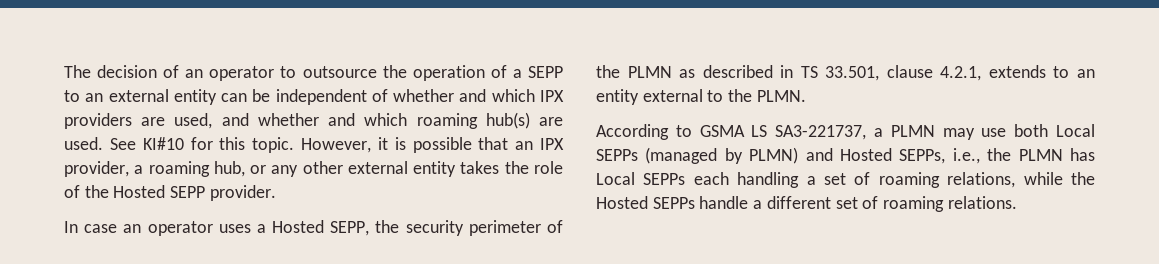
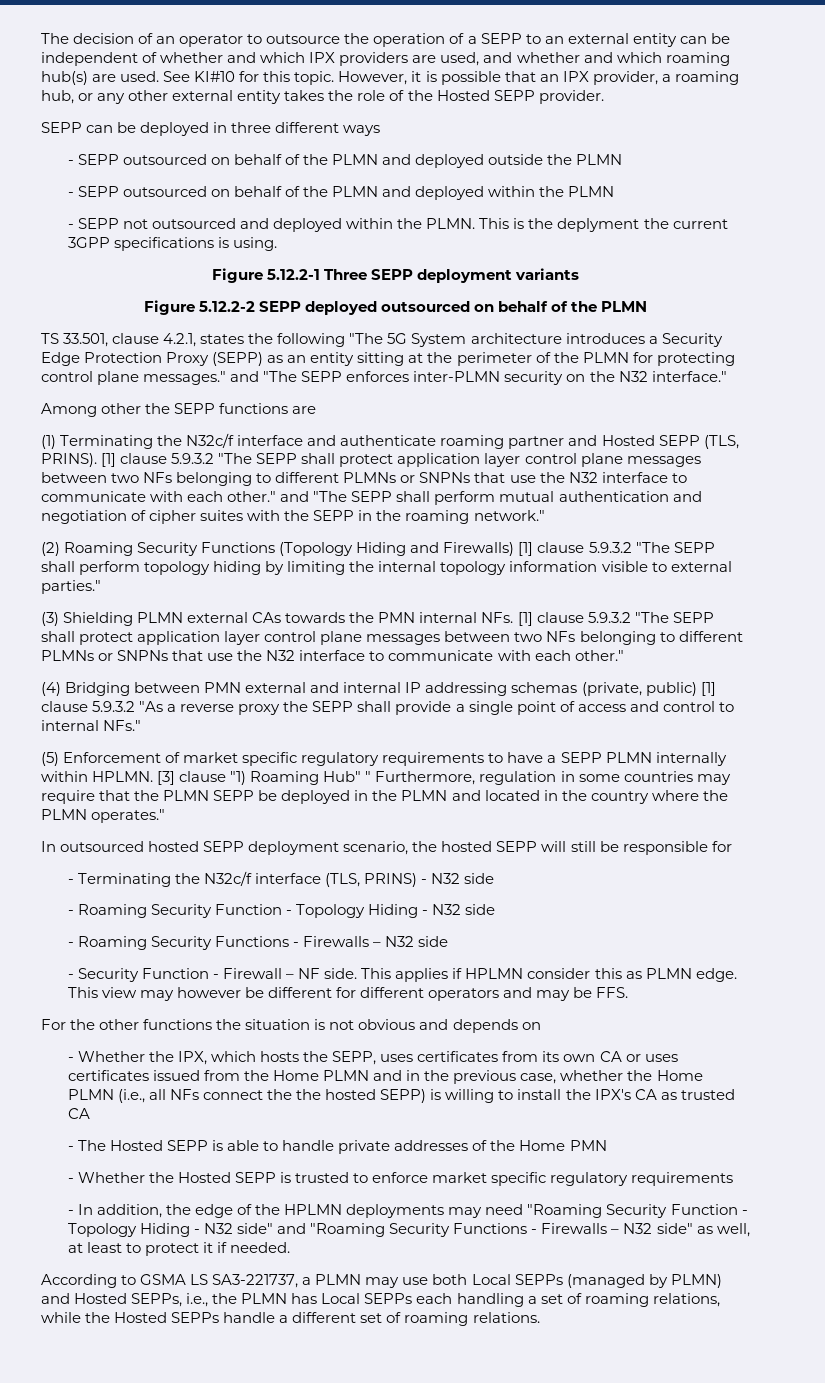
[64,220,563,236] [596,65,1095,81] [596,89,806,105] In case an operator uses a Hosted SEPP, the security perimeter of the PLMN as described in TS 33.501, clause 4.2.1, extends to an entity external to the PLMN. -> [41,122,381,136] [67,154,623,168] [67,186,615,200] [67,218,728,232] [67,237,277,251] [211,268,580,283] [143,300,648,315] [41,333,723,347] [41,352,735,366] [41,371,727,385] [41,403,317,417] [41,433,739,449] [41,453,701,467] [41,472,687,486] [41,491,702,505] [41,510,545,524] [41,542,715,556] [41,561,732,575] [41,580,101,594] [41,612,714,626] [41,631,743,645] [41,650,624,661] [41,682,716,696] [41,701,734,715] [41,720,142,731] [41,752,727,766] [41,771,731,785] [41,790,728,804] [41,809,166,823] [41,841,732,855] [67,871,495,887] [67,904,496,918] [67,936,449,950] [67,968,737,982] [67,987,629,1001] [41,1019,541,1033] [67,1051,678,1065] [67,1070,703,1084] [67,1089,735,1103] [67,1108,90,1119] [67,1140,607,1154] [67,1172,734,1186] [67,1204,748,1218] [67,1223,750,1237] [67,1242,291,1256] SEPP can be deployed in three different ways // - SEPP outsourced on behalf of the PLMN and deployed outside the PLMN // - SEPP outsourced on behalf of the PLMN and deployed within the PLMN // - SEPP not outsourced and deployed within the PLMN. This is the deplyment the current 3GPP specifications is using. // Figure 5.12.2-1 Three SEPP deployment variants // Figure 5.12.2-2 SEPP deployed outsourced on behalf of the PLMN // TS 33.501, clause 4.2.1, states the following "The 5G System architecture introduces a Security Edge Protection Proxy (SEPP) as an entity sitting at the perimeter of the PLMN for protecting control plane messages." and "The SEPP enforces inter-PLMN security on the N32 interface." // Among other the SEPP functions are // (1) Terminating the N32c/f interface and authenticate roaming partner and Hosted SEPP (TLS, PRINS). [1] clause 5.9.3.2 "The SEPP shall protect application layer control plane messages between two NFs belonging to different PLMNs or SNPNs that use the N32 interface to communicate with each other." and "The SEPP shall perform mutual authentication and negotiation of cipher suites with the SEPP in the roaming network." // (2) Roaming Security Functions (Topology Hiding and Firewalls) [1] clause 5.9.3.2 "The SEPP shall perform topology hiding by limiting the internal topology information visible to external parties." // (3) Shielding PLMN external CAs towards the PMN internal NFs. [1] clause 5.9.3.2 "The SEPP shall protect application layer control plane messages between two NFs belonging to different PLMNs or SNPNs that use the N32 interface to communicate with each other." // (4) Bridging between PMN external and internal IP addressing schemas (private, public) [1] clause 5.9.3.2 "As a reverse proxy the SEPP shall provide a single point of access and control to internal NFs." // (5) Enforcement of market specific regulatory requirements to have a SEPP PLMN internally within HPLMN. [3] clause "1) Roaming Hub" " Furthermore, regulation in some countries may require that the PLMN SEPP be deployed in the PLMN and located in the country where the PLMN operates." // In outsourced hosted SEPP deployment scenario, the hosted SEPP will still be responsible for // - Terminating the N32c/f interface (TLS, PRINS) - N32 side // - Roaming Security Function - Topology Hiding - N32 side // - Roaming Security Functions - Firewalls – N32 side // - Security Function - Firewall – NF side. This applies if HPLMN consider this as PLMN edge. This view may however be different for different operators and may be FFS. // For the other functions the situation is not obvious and depends on // - Whether the IPX, which hosts the SEPP, uses certificates from its own CA or uses certificates issued from the Home PLMN and in the previous case, whether the Home PLMN (i.e., all NFs connect the the hosted SEPP) is willing to install the IPX's CA as trusted CA // - The Hosted SEPP is able to handle private addresses of the Home PMN // - Whether the Hosted SEPP is trusted to enforce market specific regulatory requirements // - In addition, the edge of the HPLMN deployments may need "Roaming Security Function - Topology Hiding - N32 side" and "Roaming Security Functions - Firewalls – N32 side" as well, at least to protect it if needed.

